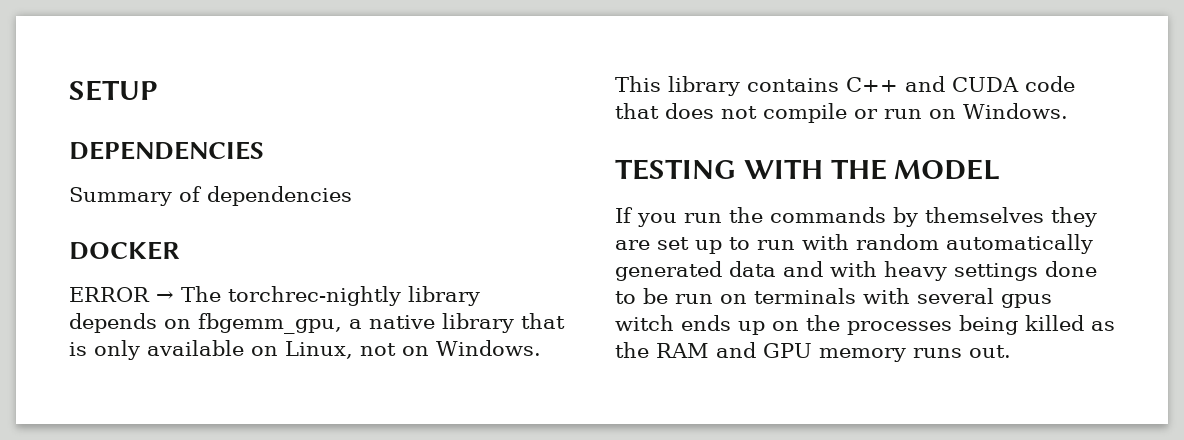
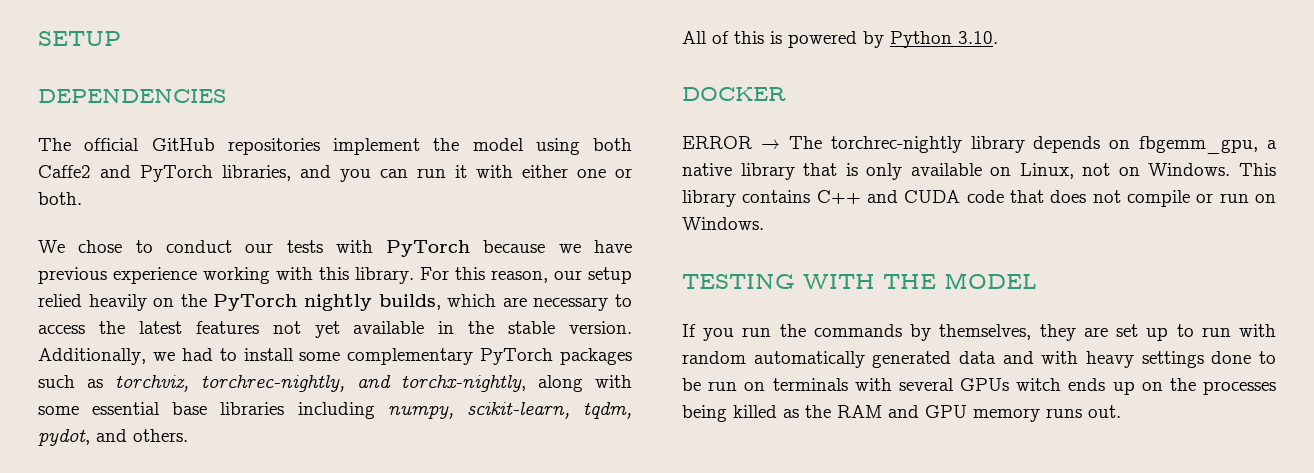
[69,186,352,206] Summary of dependencies -> [38,138,632,155] [38,165,632,182] [38,192,82,205] [38,240,632,257] [38,267,632,284] [38,294,633,311] [38,321,632,338] [38,348,632,365] [38,375,632,392] [38,402,632,419] [38,429,188,446] [682,31,998,48] The official GitHub repositories implement the model using both Caffe2 and PyTorch libraries, and you can run it with either one or both. // We chose to conduct our tests with PyTorch because we have previous experience working with this library. For this reason, our setup relied heavily on the PyTorch nightly builds, which are necessary to access the latest features not yet available in the stable version. Additionally, we had to install some complementary PyTorch packages such as torchviz, torchrec-nightly, and torchx-nightly, along with some essential base libraries including numpy, scikit-learn, tqdm, pydot, and others. // All of this is powered by Python 3.10.
[925,207,1044,223] themselves -> [939,324,1032,340] themselves,
[1001,294,1052,308] gpus -> [960,378,1009,391] GPUs

